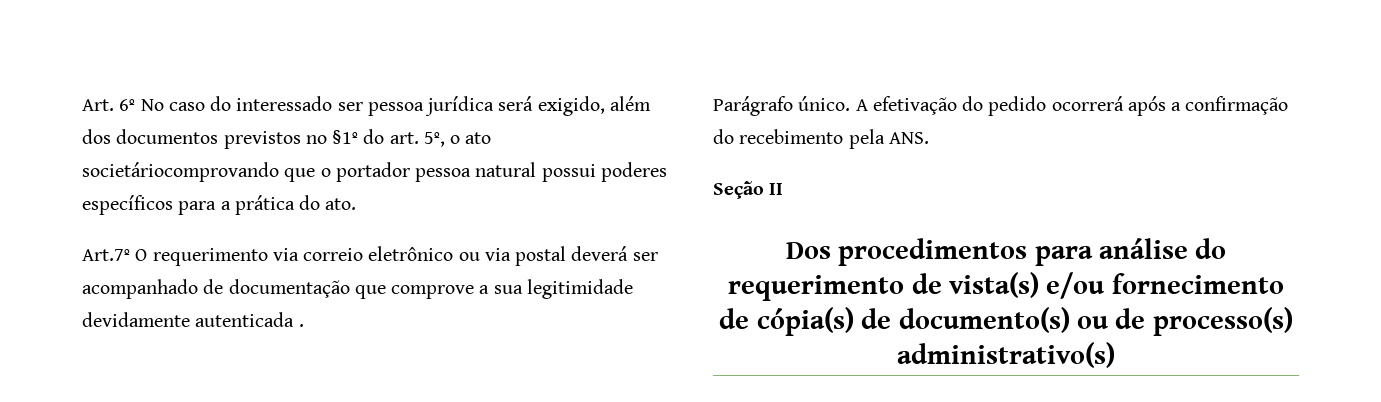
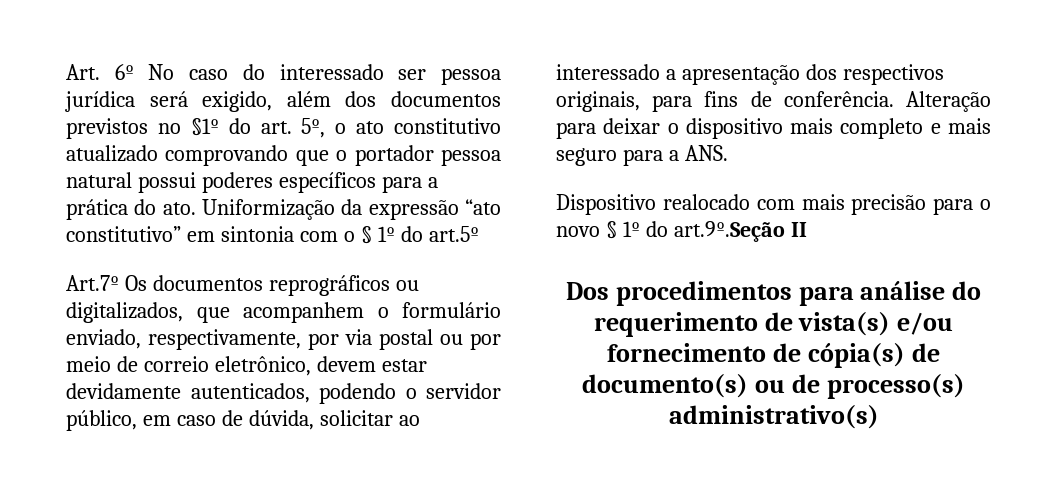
[82,162,279,182] societáriocomprovando -> [394,118,501,134] [66,145,289,166] constitutivo atualizado comprovando
[82,246,658,266] [82,279,633,299] [82,312,304,327] [713,96,1289,116] [713,129,929,149] [713,181,764,199] // Art.7º O requerimento via correio eletrônico ou via postal deverá ser acompanhado de documentação que comprove a sua legitimidade devidamente autenticada . // Parágrafo único. A efetivação do pedido ocorrerá após a confirmação do recebimento pela ANS. // Seção -> [202,199,501,220] [66,226,479,244] [66,275,419,296] [66,302,501,323] [66,329,501,350] [66,356,427,376] [66,383,501,404] [66,410,420,431] [556,64,944,85] [556,91,991,112] [556,118,991,139] [556,145,728,166] [556,194,991,215] [556,221,785,242] Uniformização da expressão “ato constitutivo” em sintonia com o § 1º do art.5º // Art.7º Os documentos reprográficos ou digitalizados, que acompanhem o formulário enviado, respectivamente, por via postal ou por meio de correio eletrônico, devem estar devidamente autenticados, podendo o servidor público, em caso de dúvida, solicitar ao interessado a apresentação dos respectivos originais, para fins de conferência. Alteração para deixar o dispositivo mais completo e mais seguro para a ANS. // Dispositivo realocado com mais precisão para o novo § 1º do art.9º.Seção

